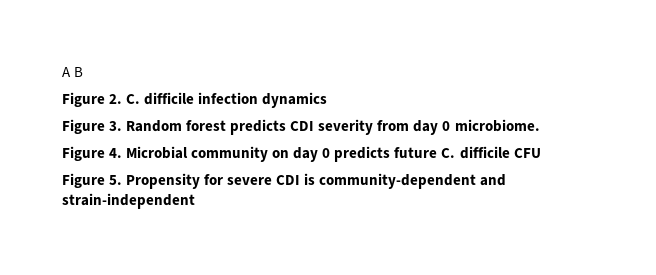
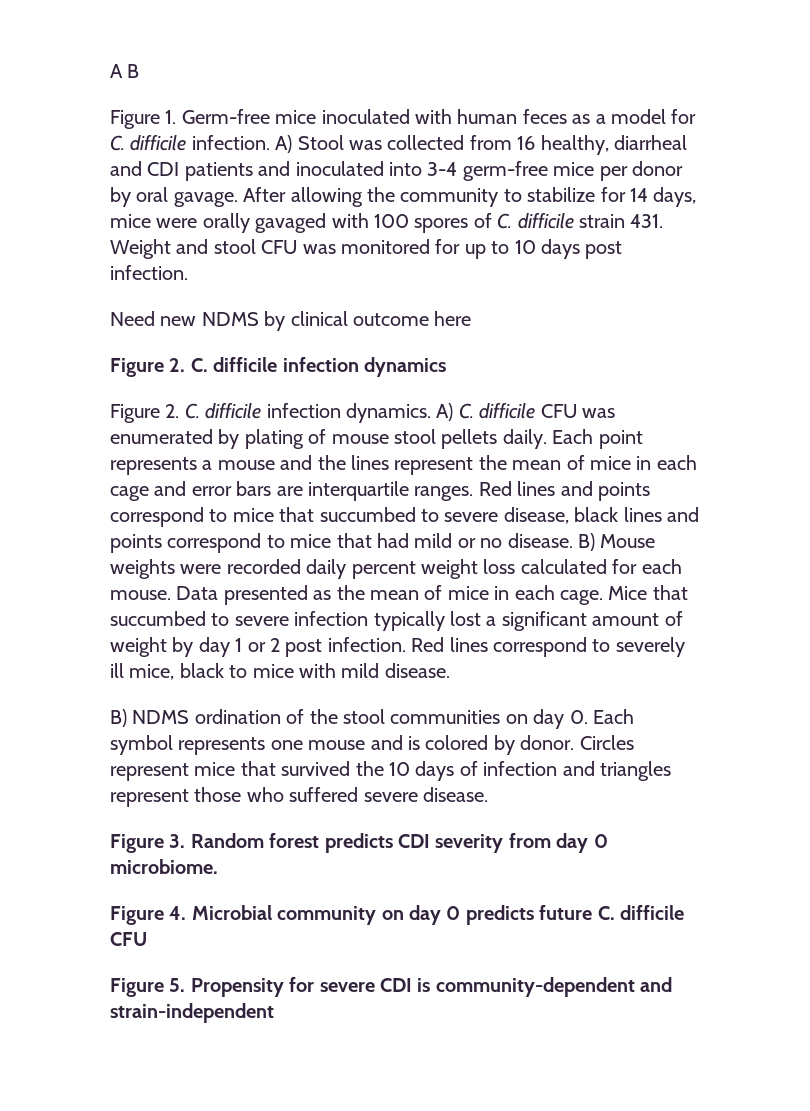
(84, 72) none -> [110,109,697,129] [110,135,687,155] [110,161,683,181] [110,187,697,207] [110,213,664,233] [110,239,623,259] [110,265,188,280] [110,311,472,331] // Figure 1. Germ-free mice inoculated with human feces as a model for C. difficile infection. A) Stool was collected from 16 healthy, diarrheal and CDI patients and inoculated into 3-4 germ-free mice per donor by oral gavage. After allowing the community to stabilize for 14 days, mice were orally gavaged with 100 spores of C. difficile strain 431. Weight and stool CFU was monitored for up to 10 days post infection. // Need new NDMS by clinical outcome here
(328, 100) none -> [110,403,615,423] [110,429,643,449] [110,455,697,475] [110,481,650,501] [110,507,699,527] [110,533,656,553] [110,559,682,579] [110,585,688,605] [110,611,683,631] [110,637,685,657] [110,663,450,680] [110,709,634,729] [110,735,634,755] [110,761,671,781] [110,787,488,807] // Figure 2. C. difficile infection dynamics. A) C. difficile CFU was enumerated by plating of mouse stool pellets daily. Each point represents a mouse and the lines represent the mean of mice in each cage and error bars are interquartile ranges. Red lines and points correspond to mice that succumbed to severe disease, black lines and points correspond to mice that had mild or no disease. B) Mouse weights were recorded daily percent weight loss calculated for each mouse. Data presented as the mean of mice in each cage. Mice that succumbed to severe infection typically lost a significant amount of weight by day 1 or 2 post infection. Red lines correspond to severely ill mice, black to mice with mild disease. // B) NDMS ordination of the stool communities on day 0. Each symbol represents one mouse and is colored by donor. Circles represent mice that survived the 10 days of infection and triangles represent those who suffered severe disease.

